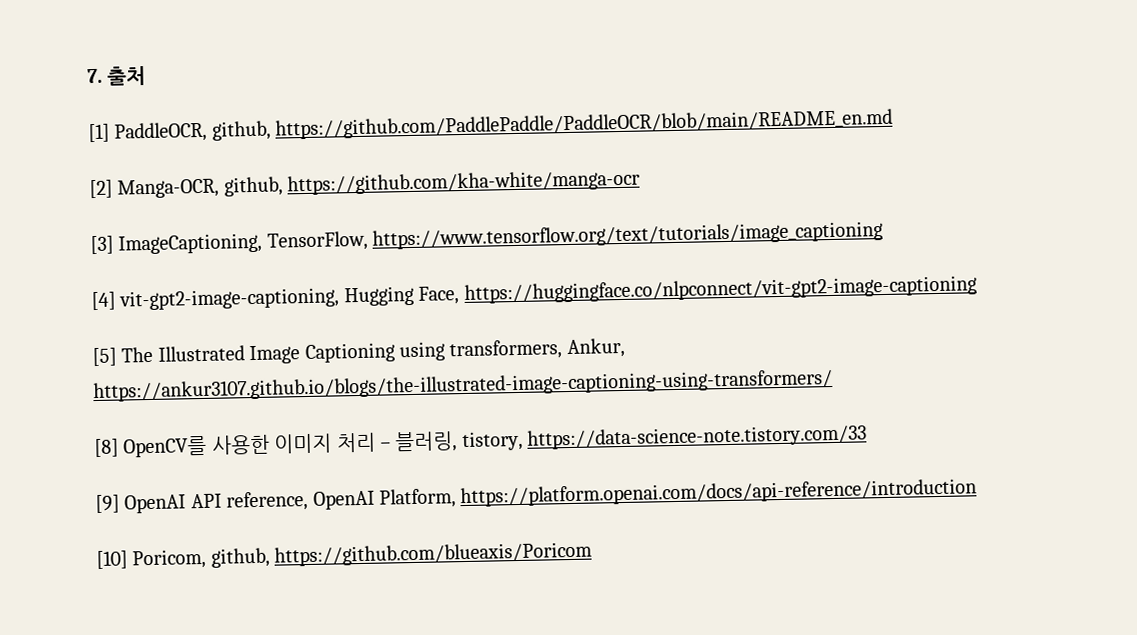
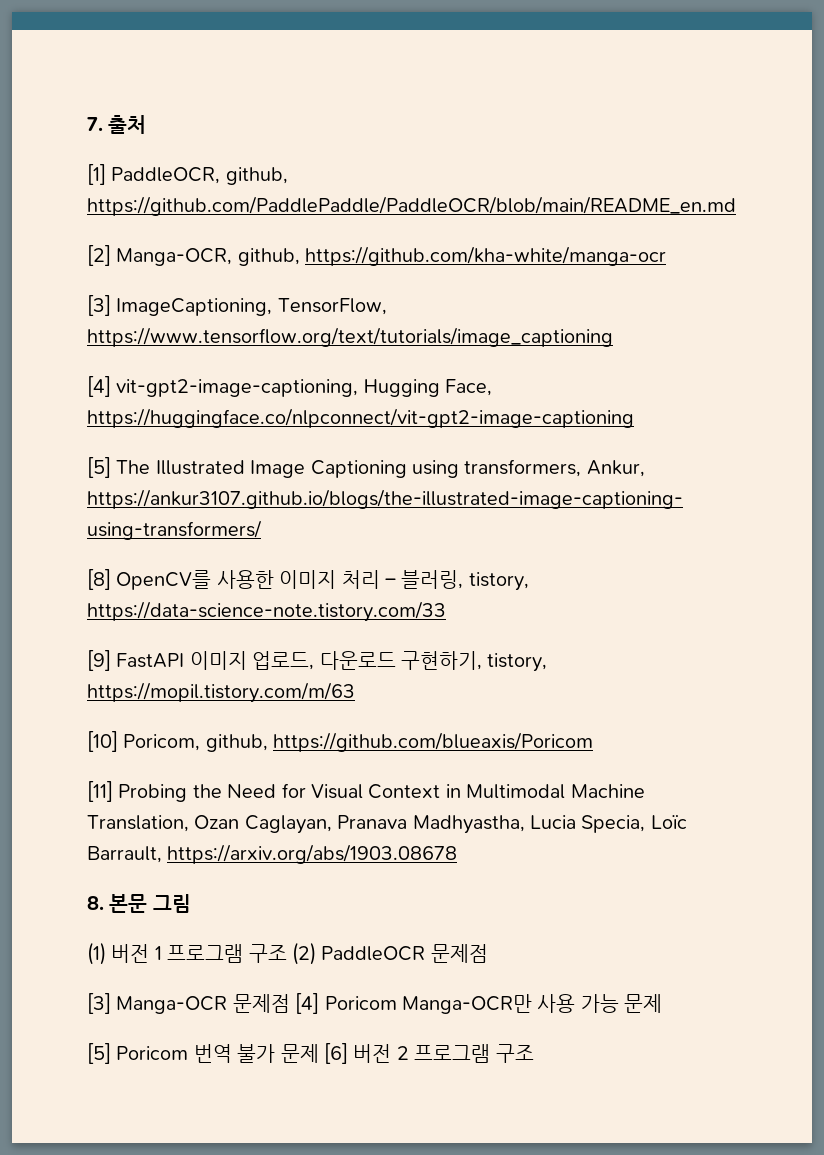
[124,478,978,514] [96,541,593,570] OpenAI API reference, OpenAI Platform, https://platform.openai.com/docs/api-reference/introduction // [10] Poricom, github, https://github.com/blueaxis/Poricom -> [116,651,548,672] [87,682,355,703] [87,731,594,752] [87,781,645,802] [87,815,687,834] [87,844,458,864] [87,894,191,913] [87,942,488,965] [87,993,663,1014] [87,1043,534,1064] FastAPI 이미지 업로드, 다운로드 구현하기, tistory, https://mopil.tistory.com/m/63 // [10] Poricom, github, https://github.com/blueaxis/Poricom // [11] Probing the Need for Visual Context in Multimodal Machine Translation, Ozan Caglayan, Pranava Madhyastha, Lucia Specia, Loïc Barrault, https://arxiv.org/abs/1903.08678 // 8. 본문 그림 // (1) 버전 1 프로그램 구조 (2) PaddleOCR 문제점 // [3] Manga-OCR 문제점 [4] Poricom Manga-OCR만 사용 가능 문제 // [5] Poricom 번역 불가 문제 [6] 버전 2 프로그램 구조

